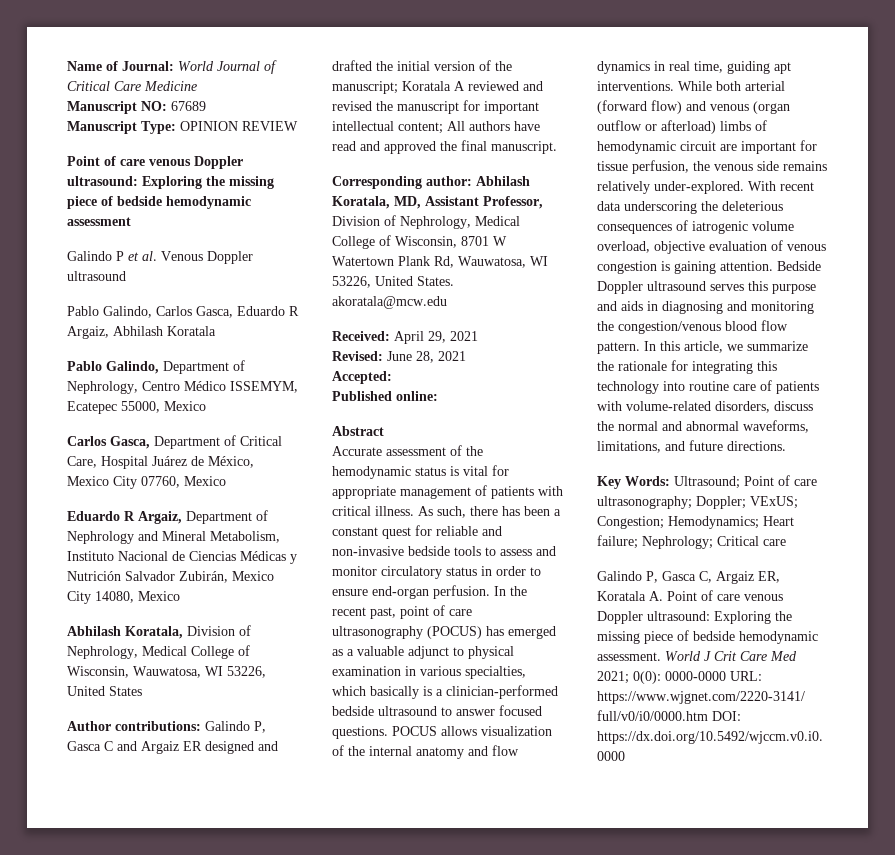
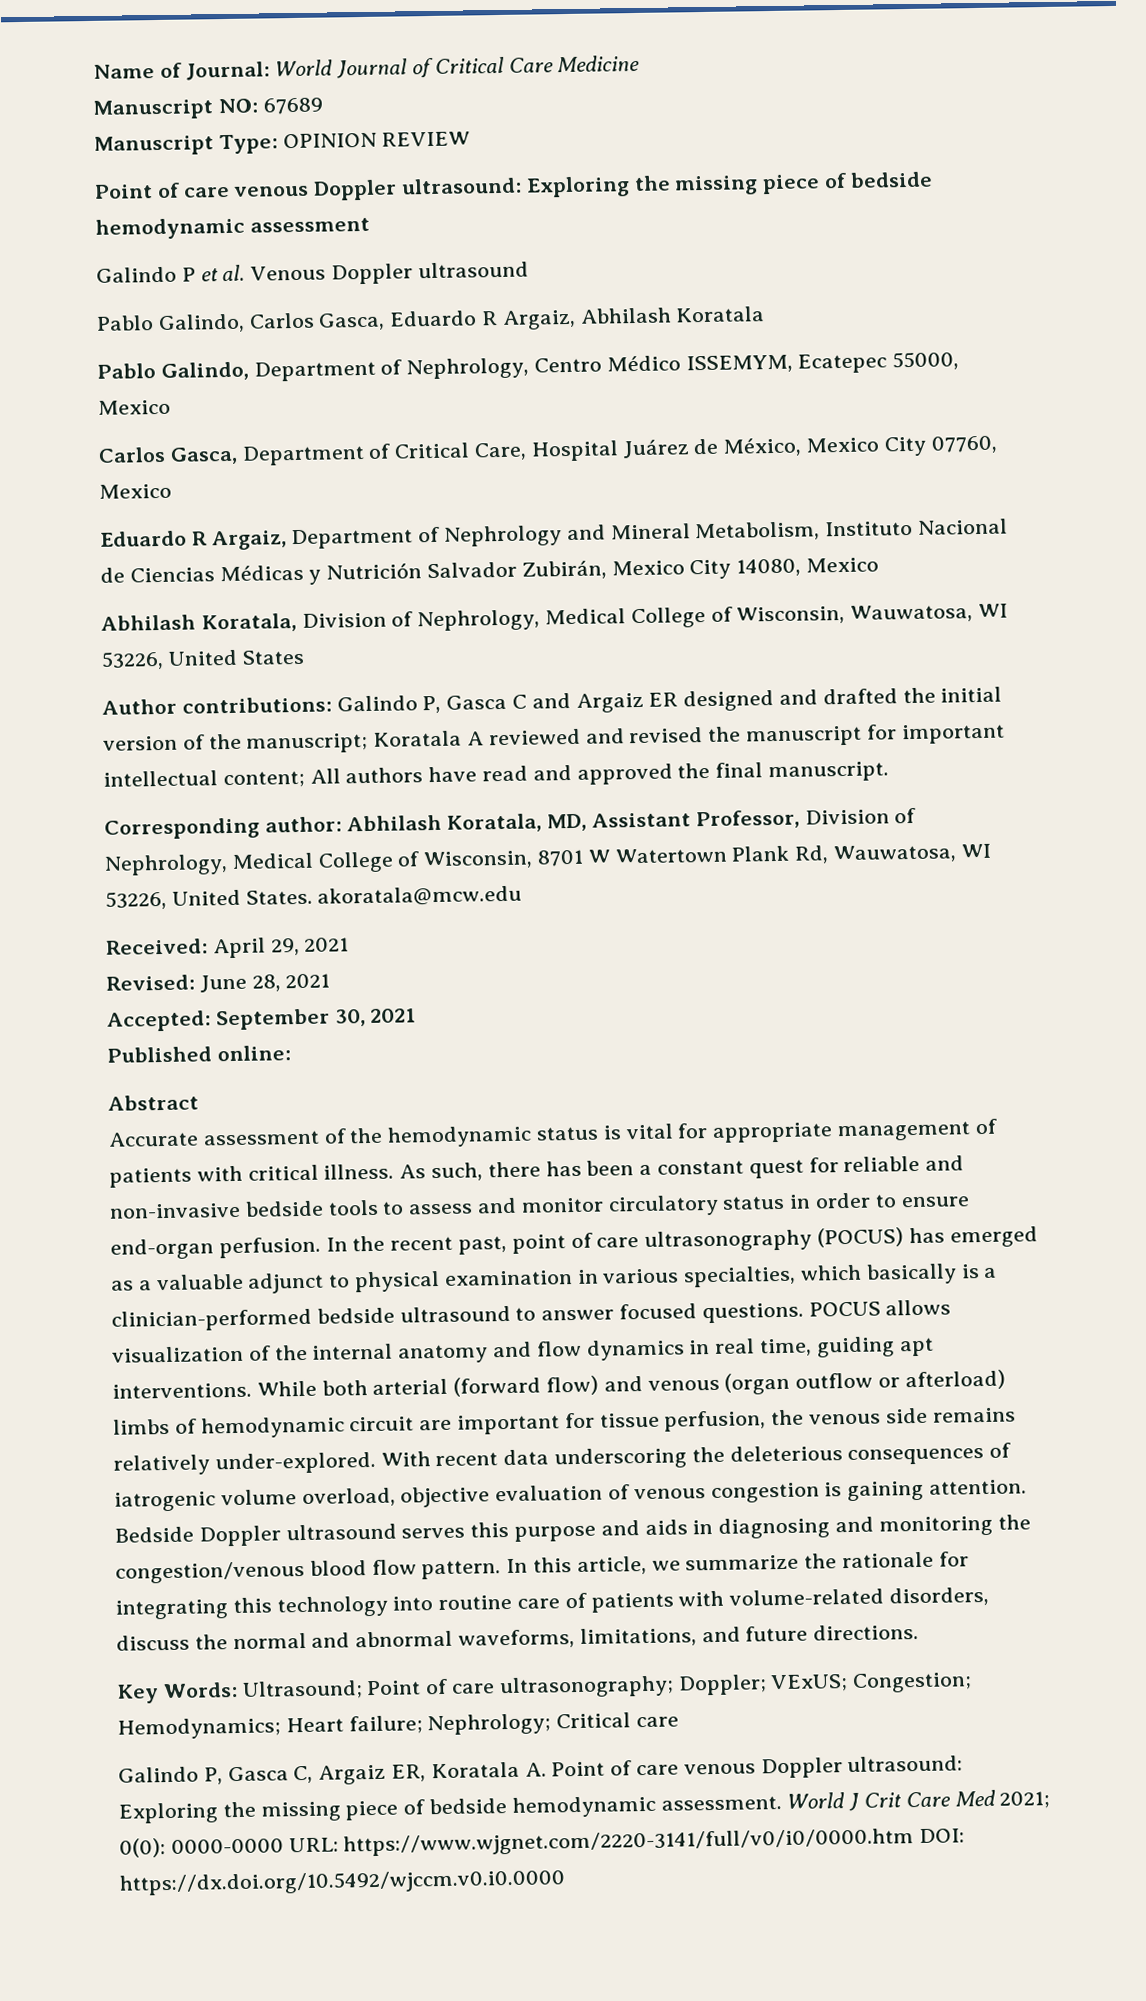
(392, 377) none -> [215,1008,417,1031] September 30, 2021

